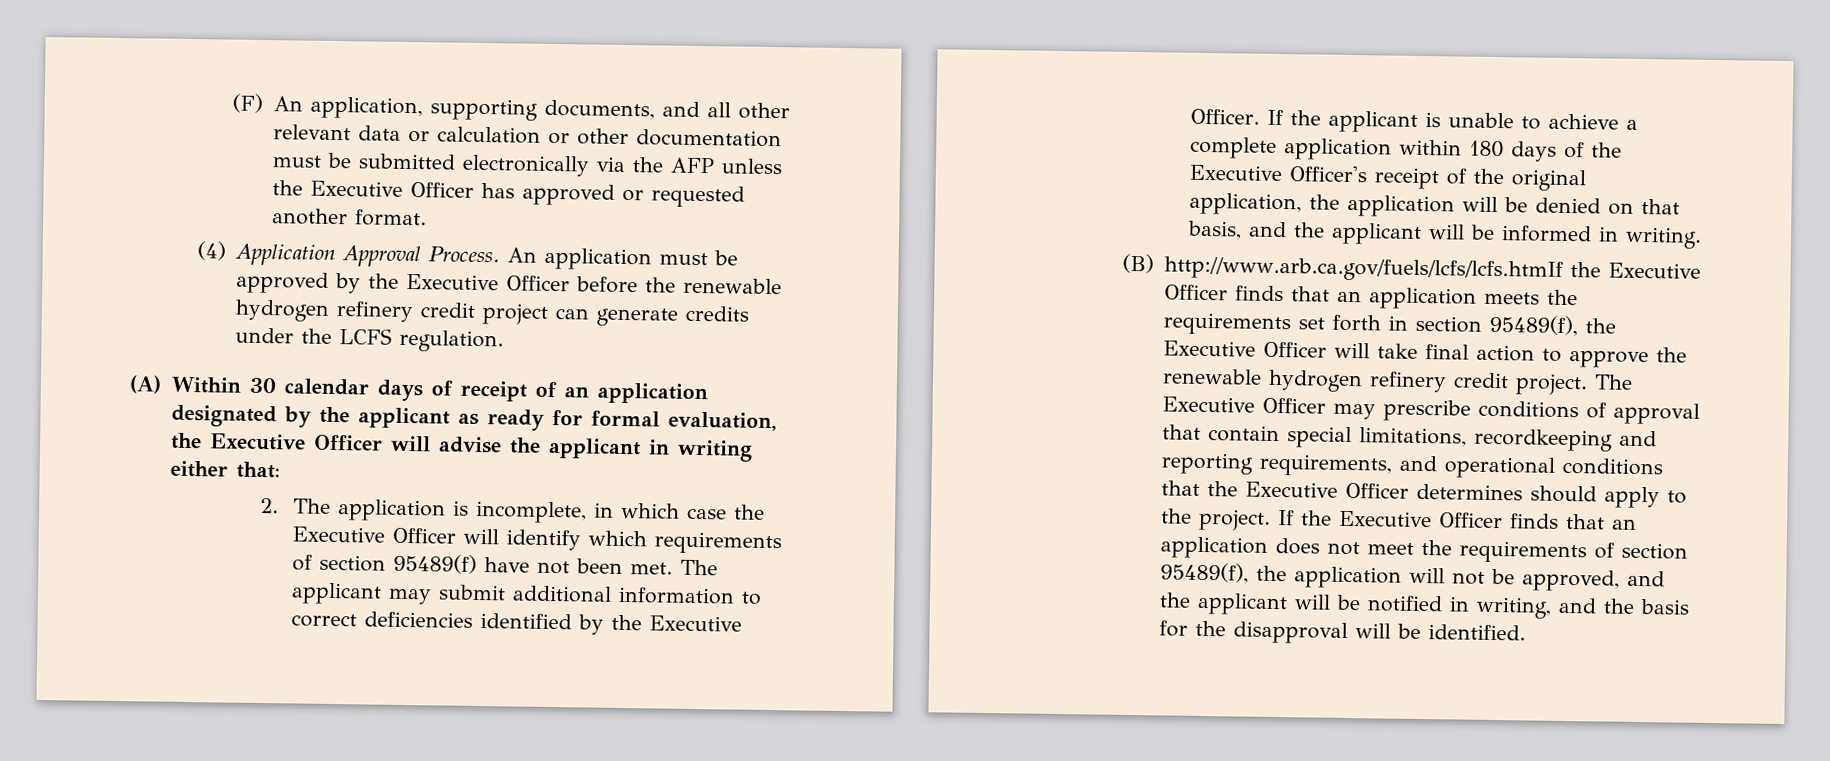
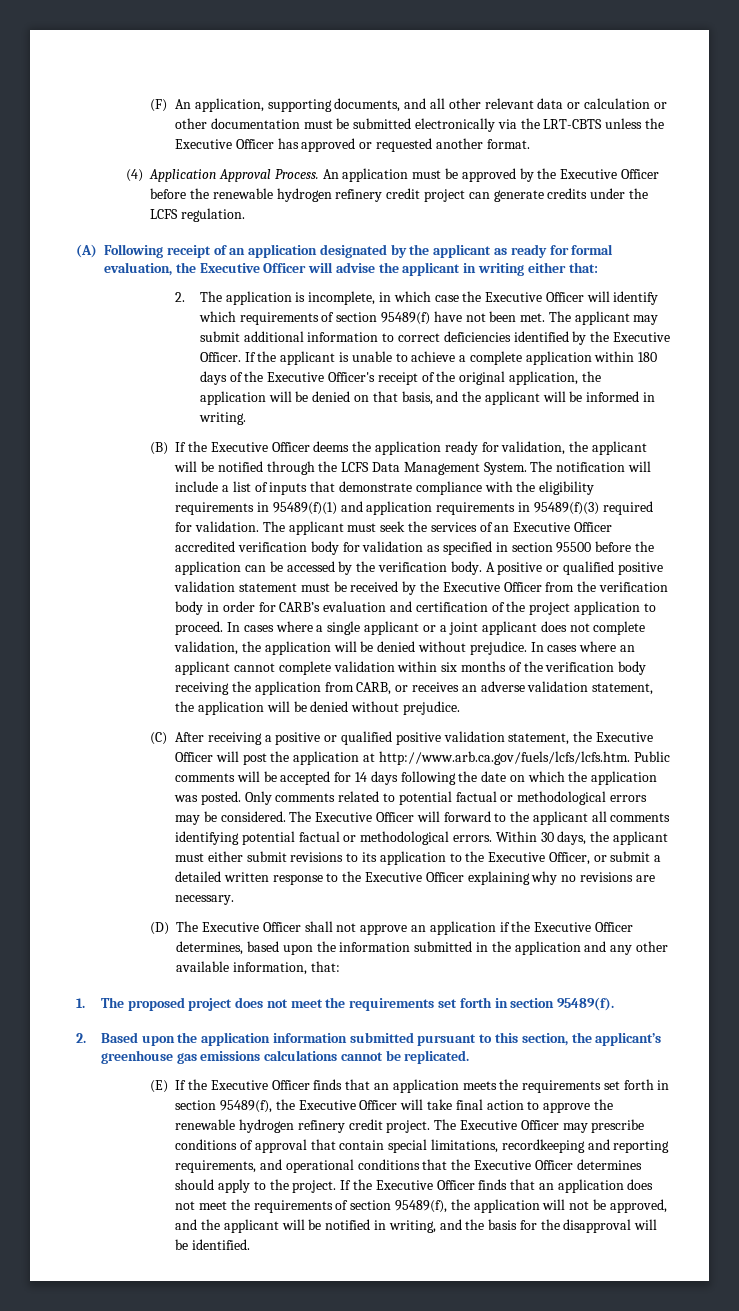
[669,157,715,174] AFP -> [543,119,603,129] LRT-CBTS
[170,376,453,402] Within 30 calendar days of -> [104,244,163,258] Following
[1163,256,1564,283] http://www.arb.ca.gov/fuels/lcfs/lcfs.htmIf -> [175,441,647,455] [174,461,651,475] [175,481,595,495] [175,501,653,515] [175,521,612,535] [175,541,654,555] [175,561,663,575] [174,581,668,595] [175,601,656,615] [175,621,646,635] [174,641,635,655] [175,661,647,675] [175,681,654,695] [175,701,460,715] [150,731,653,745] [175,751,670,765] [175,771,658,785] [174,791,647,805] [175,811,671,825] [175,831,668,845] [175,851,662,865] [175,871,655,885] [175,895,235,905] [150,921,633,935] [176,941,668,955] [176,961,340,975] [76,997,615,1011] [76,1032,662,1046] [100,1050,470,1064] [150,1080,187,1093] If the Executive Officer deems the application ready for validation, the applicant will be notified through the LCFS Data Management System. The notification will include a list of inputs that demonstrate compliance with the eligibility requirements in 95489(f)(1) and application requirements in 95489(f)(3) required for validation. The applicant must seek the services of an Executive Officer accredited verification body for validation as specified in section 95500 before the application can be accessed by the verification body. A positive or qualified positive validation statement must be received by the Executive Officer from the verification body in order for CARB’s evaluation and certification of the project application to proceed. In cases where a single applicant or a joint applicant does not complete validation, the application will be denied without prejudice. In cases where an applicant cannot complete validation within six months of the verification body receiving the application from CARB, or receives an adverse validation statement, the application will be denied without prejudice. // (C) After receiving a positive or qualified positive validation statement, the Executive Officer will post the application at http://www.arb.ca.gov/fuels/lcfs/lcfs.htm. Public comments will be accepted for 14 days following the date on which the application was posted. Only comments related to potential factual or methodological errors may be considered. The Executive Officer will forward to the applicant all comments identifying potential factual or methodological errors. Within 30 days, the applicant must either submit revisions to its application to the Executive Officer, or submit a detailed written response to the Executive Officer explaining why no revisions are necessary. // (D) The Executive Officer shall not approve an application if the Executive Officer determines, based upon the information submitted in the application and any other available information, that: // 1. The proposed project does not meet the requirements set forth in section 95489(f). // 2. Based upon the application information submitted pursuant to this section, the applicant’s greenhouse gas emissions calculations cannot be replicated. // (E) If

